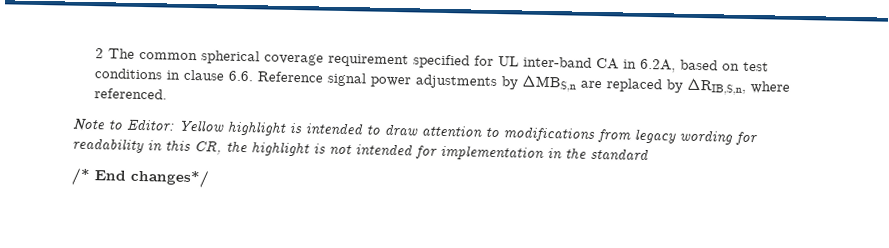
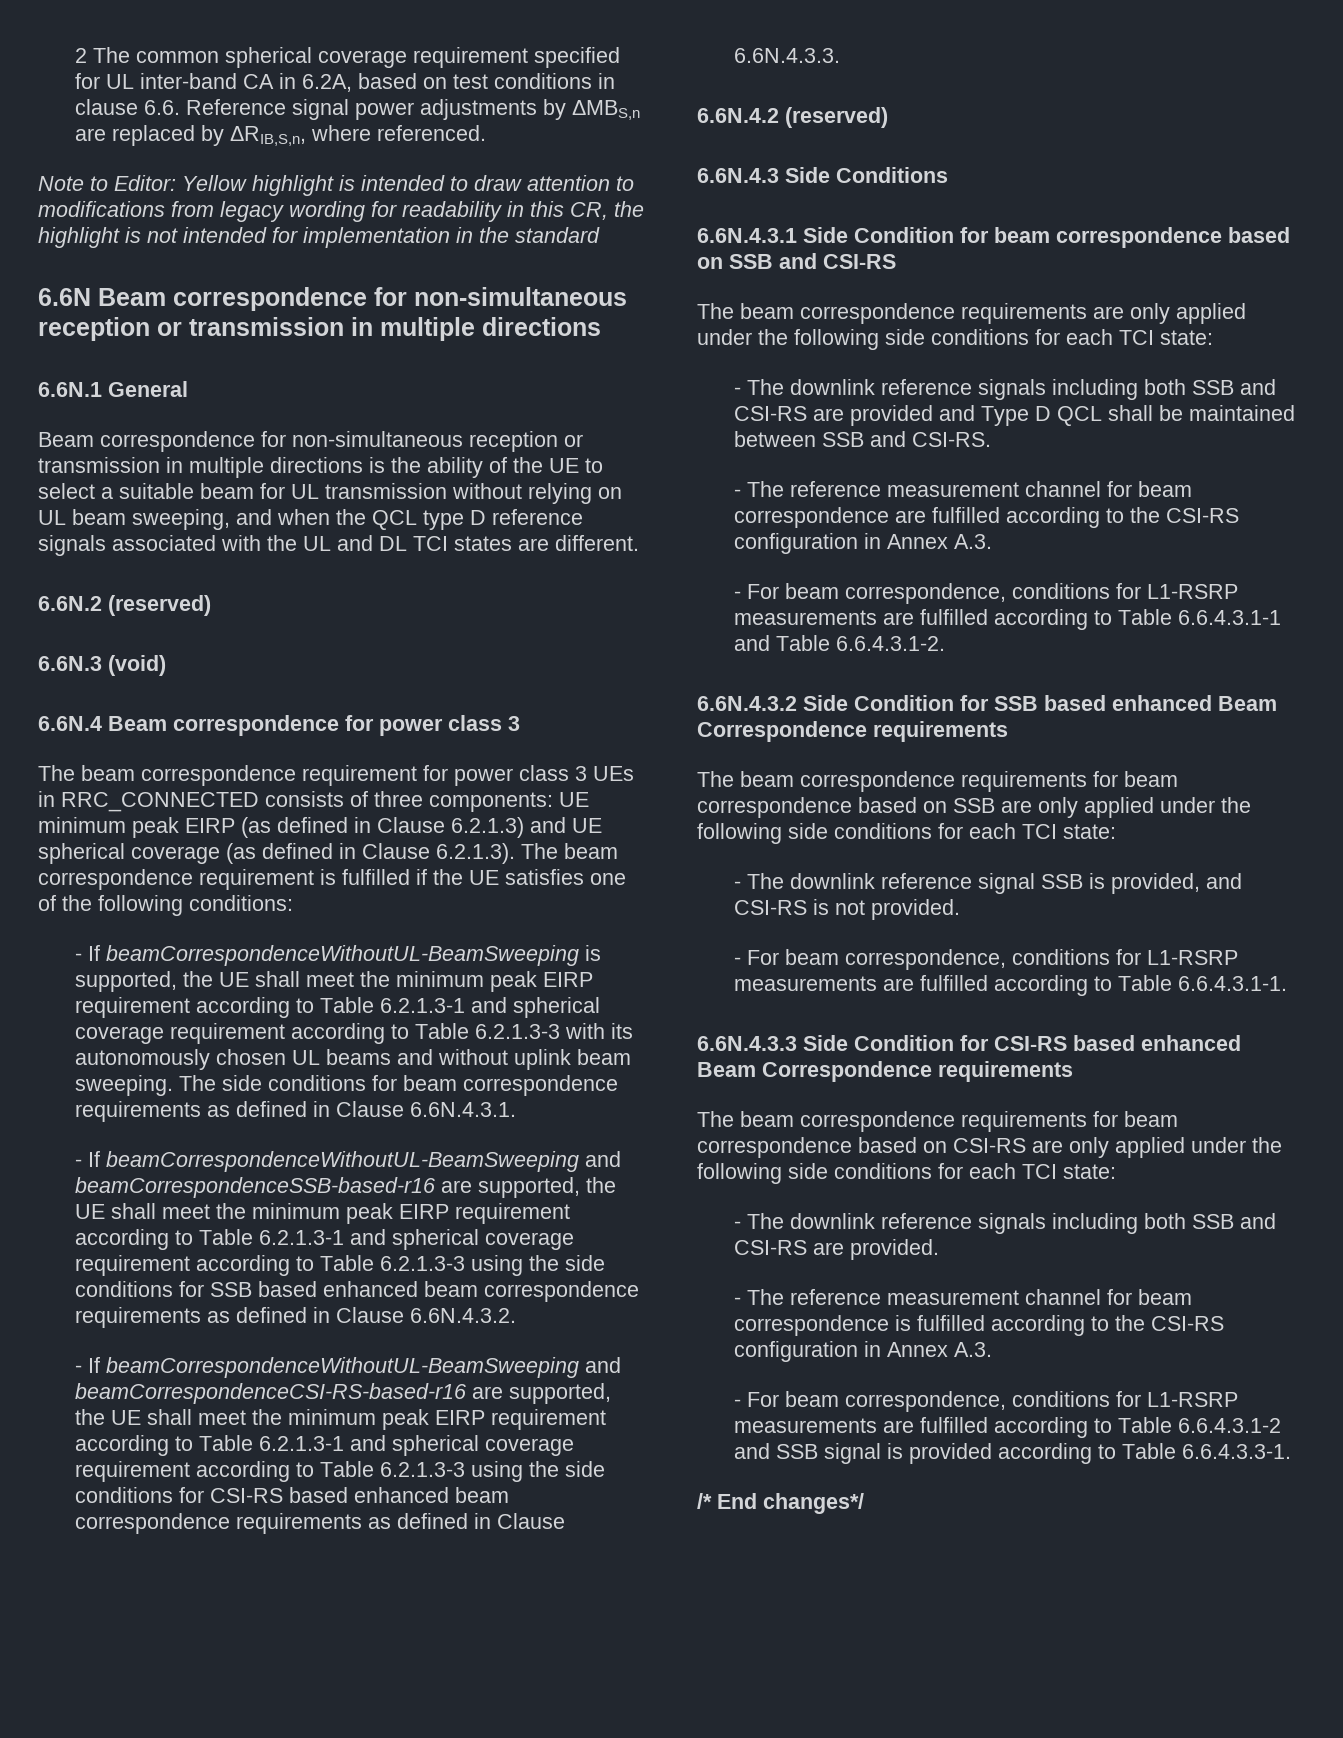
(649, 154) none -> [38,287,627,311] [38,317,601,341] [38,381,188,397] [38,431,583,452] [38,457,603,478] [38,483,622,504] [38,509,583,530] [38,535,639,556] [38,595,211,616] [38,655,166,676] [38,715,520,736] [38,765,634,786] [38,791,589,812] [38,817,602,838] [38,843,618,864] [38,869,626,890] [38,895,293,916] [74,945,601,966] [74,971,593,992] [74,997,600,1018] [74,1023,633,1044] [74,1049,631,1070] [74,1075,618,1096] [74,1101,516,1122] [74,1151,621,1172] [74,1177,616,1198] [74,1203,570,1224] [74,1229,574,1250] [74,1255,605,1276] [74,1281,639,1302] [74,1307,516,1328] [74,1357,621,1378] [74,1383,611,1404] [74,1409,606,1430] [74,1435,574,1456] [74,1461,605,1482] [74,1487,509,1503] [74,1513,565,1534] [733,48,840,63] [697,107,888,128] [697,167,948,183] [697,227,1290,248] [697,253,896,269] [697,303,1246,324] [697,329,1213,350] [733,379,1276,400] [733,405,1295,426] [733,431,991,447] [733,481,1192,497] [733,507,1239,528] [733,533,992,554] [733,583,1238,604] [733,609,1281,630] [733,635,945,651] [697,695,1277,711] [697,721,1008,742] [697,771,1178,792] [697,797,1251,818] [697,823,1116,844] [733,873,1242,894] [733,899,960,920] [733,949,1238,970] [733,975,1287,996] [697,1035,1241,1051] [697,1061,1073,1082] [697,1111,1178,1132] [697,1137,1282,1158] [697,1163,1116,1184] [733,1213,1276,1234] [733,1239,939,1260] [733,1289,1192,1305] [733,1315,1224,1336] [733,1341,992,1362] [733,1391,1238,1412] [733,1417,1281,1438] [733,1443,1291,1464] // 6.6N Beam correspondence for non-simultaneous reception or transmission in multiple directions // 6.6N.1 General // Beam correspondence for non-simultaneous reception or transmission in multiple directions is the ability of the UE to select a suitable beam for UL transmission without relying on UL beam sweeping, and when the QCL type D reference signals associated with the UL and DL TCI states are different. // 6.6N.2 (reserved) // 6.6N.3 (void) // 6.6N.4 Beam correspondence for power class 3 // The beam correspondence requirement for power class 3 UEs in RRC_CONNECTED consists of three components: UE minimum peak EIRP (as defined in Clause 6.2.1.3) and UE spherical coverage (as defined in Clause 6.2.1.3). The beam correspondence requirement is fulfilled if the UE satisfies one of the following conditions: // - If beamCorrespondenceWithoutUL-BeamSweeping is supported, the UE shall meet the minimum peak EIRP requirement according to Table 6.2.1.3-1 and spherical coverage requirement according to Table 6.2.1.3-3 with its autonomously chosen UL beams and without uplink beam sweeping. The side conditions for beam correspondence requirements as defined in Clause 6.6N.4.3.1. // - If beamCorrespondenceWithoutUL-BeamSweeping and beamCorrespondenceSSB-based-r16 are supported, the UE shall meet the minimum peak EIRP requirement according to Table 6.2.1.3-1 and spherical coverage requirement according to Table 6.2.1.3-3 using the side conditions for SSB based enhanced beam correspondence requirements as defined in Clause 6.6N.4.3.2. // - If beamCorrespondenceWithoutUL-BeamSweeping and beamCorrespondenceCSI-RS-based-r16 are supported, the UE shall meet the minimum peak EIRP requirement according to Table 6.2.1.3-1 and spherical coverage requirement according to Table 6.2.1.3-3 using the side conditions for CSI-RS based enhanced beam correspondence requirements as defined in Clause 6.6N.4.3.3. // 6.6N.4.2 (reserved) // 6.6N.4.3 Side Conditions // 6.6N.4.3.1 Side Condition for beam correspondence based on SSB and CSI-RS // The beam correspondence requirements are only applied under the following side conditions for each TCI state: // - The downlink reference signals including both SSB and CSI-RS are provided and Type D QCL shall be maintained between SSB and CSI-RS. // - The reference measurement channel for beam correspondence are fulfilled according to the CSI-RS configuration in Annex A.3. // - For beam correspondence, conditions for L1-RSRP measurements are fulfilled according to Table 6.6.4.3.1-1 and Table 6.6.4.3.1-2. // 6.6N.4.3.2 Side Condition for SSB based enhanced Beam Correspondence requirements // The beam correspondence requirements for beam correspondence based on SSB are only applied under the following side conditions for each TCI state: // - The downlink reference signal SSB is provided, and CSI-RS is not provided. // - For beam correspondence, conditions for L1-RSRP measurements are fulfilled according to Table 6.6.4.3.1-1. // 6.6N.4.3.3 Side Condition for CSI-RS based enhanced Beam Correspondence requirements // The beam correspondence requirements for beam correspondence based on CSI-RS are only applied under the following side conditions for each TCI state: // - The downlink reference signals including both SSB and CSI-RS are provided. // - The reference measurement channel for beam correspondence is fulfilled according to the CSI-RS configuration in Annex A.3. // - For beam correspondence, conditions for L1-RSRP measurements are fulfilled according to Table 6.6.4.3.1-2 and SSB signal is provided according to Table 6.6.4.3.3-1.

